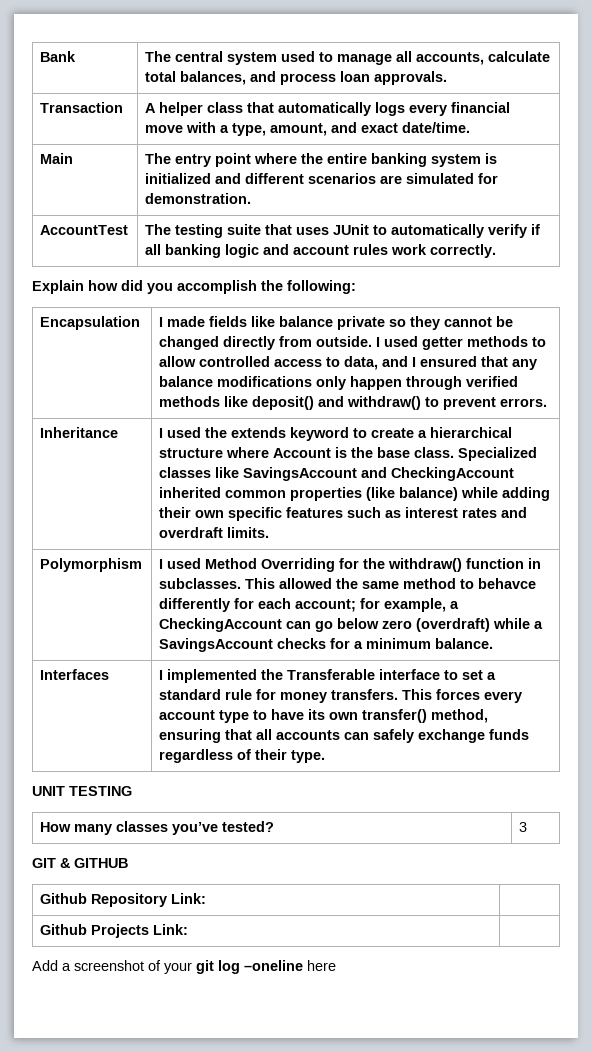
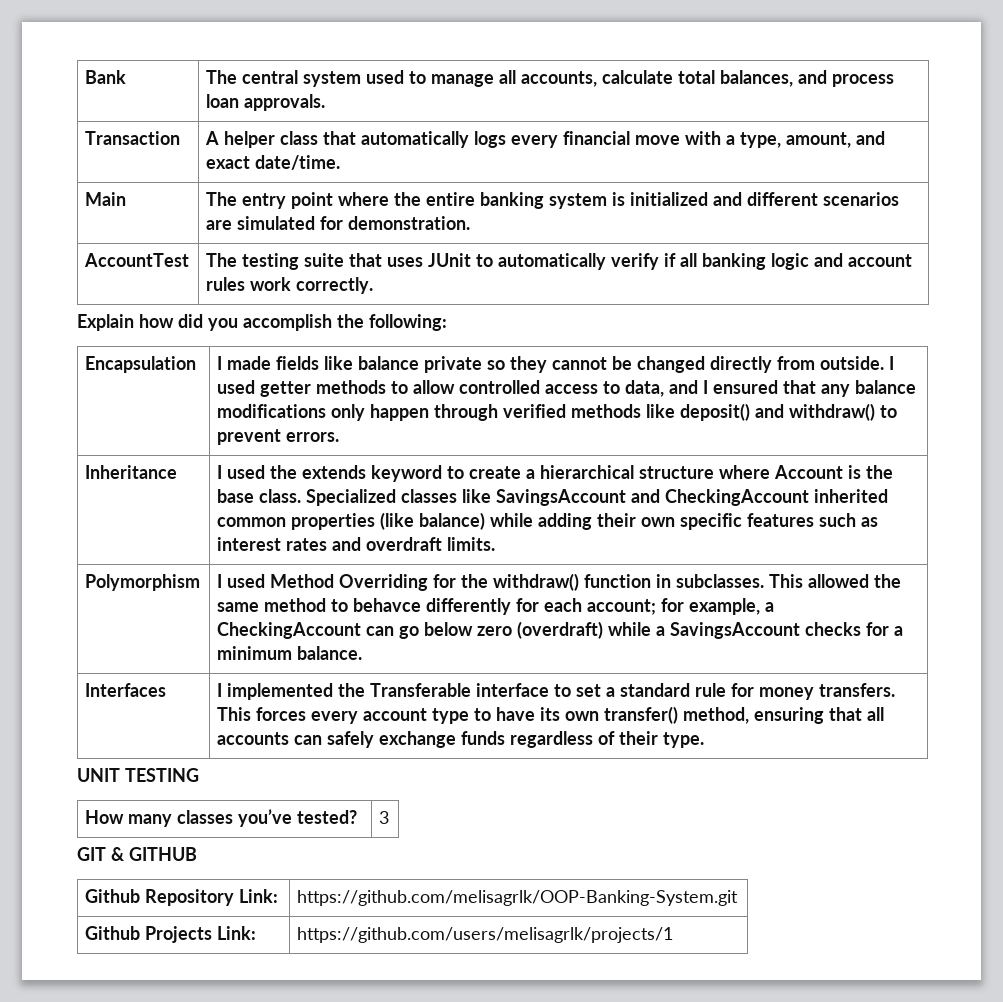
(207, 898) none -> [297,890,739,906] https://github.com/melisagrlk/OOP-Banking-System.git
[32,960,336,974] // Add a screenshot of your git log –oneline here -> [297,927,674,943] https://github.com/users/melisagrlk/projects/1

